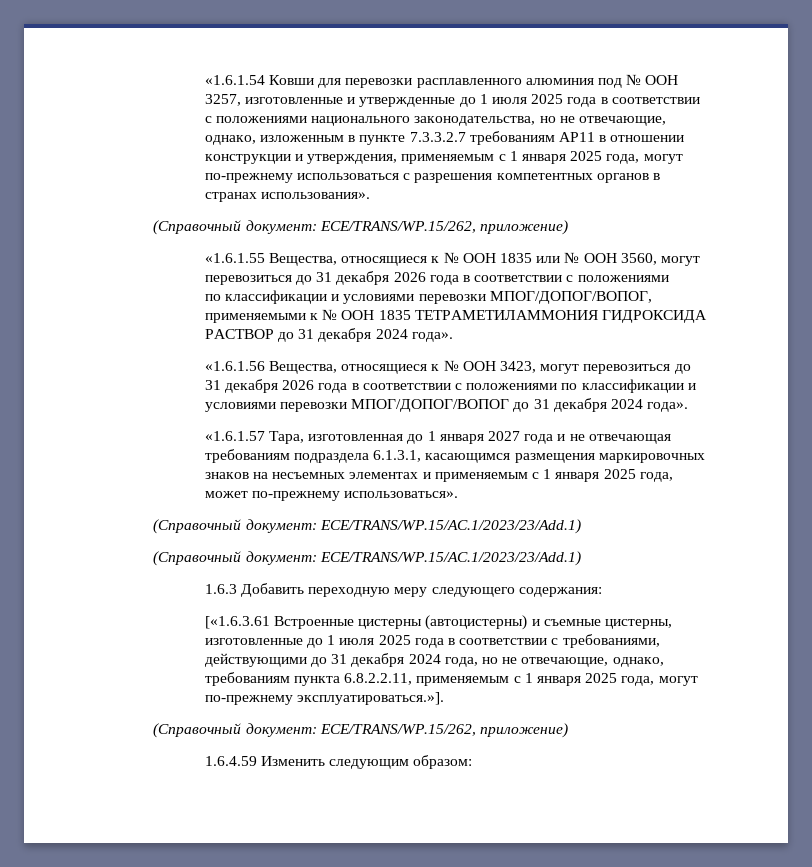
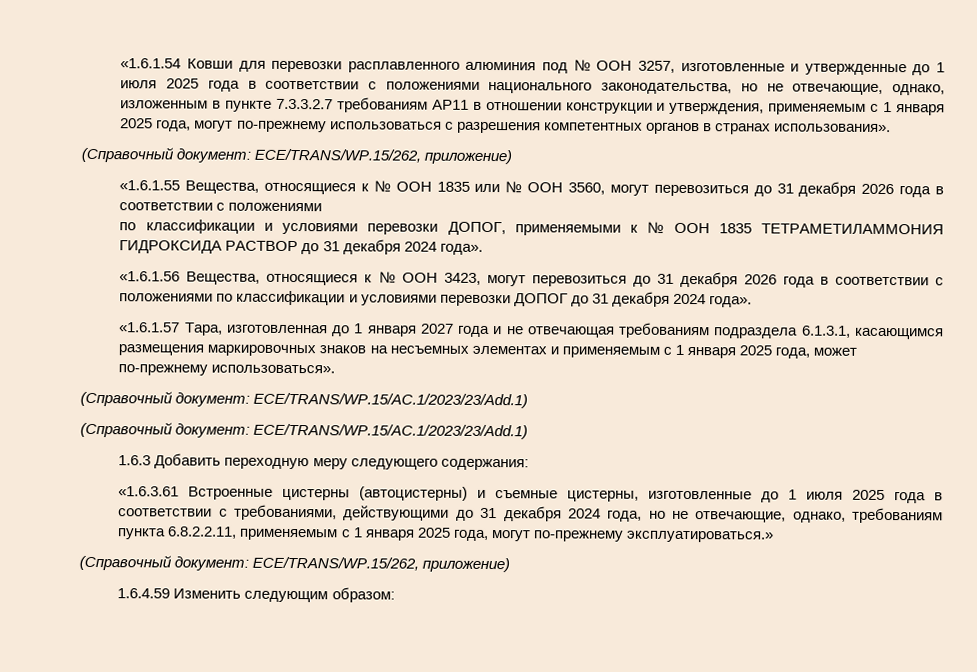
[489,291,652,304] МПОГ/ДОПОГ/ВОПОГ, -> [447,221,506,236] ДОПОГ,
[351,399,510,412] МПОГ/ДОПОГ/ВОПОГ -> [513,293,568,307] ДОПОГ
[204,616,270,629] [«1.6.3.61 -> [118,486,180,497] «1.6.3.61
[297,692,445,705] эксплуатироваться.»]. -> [625,530,774,543] эксплуатироваться.»

